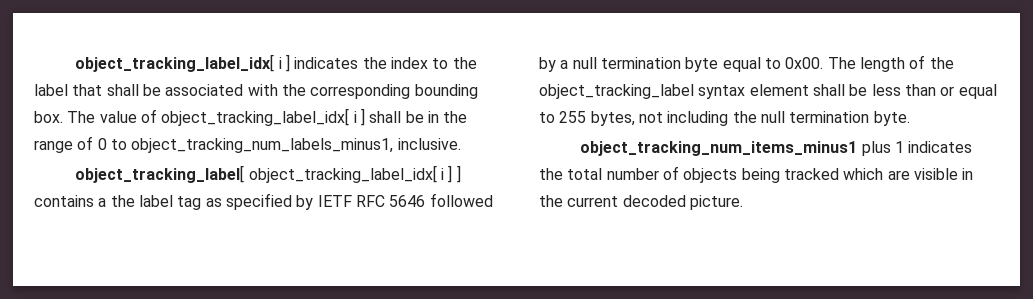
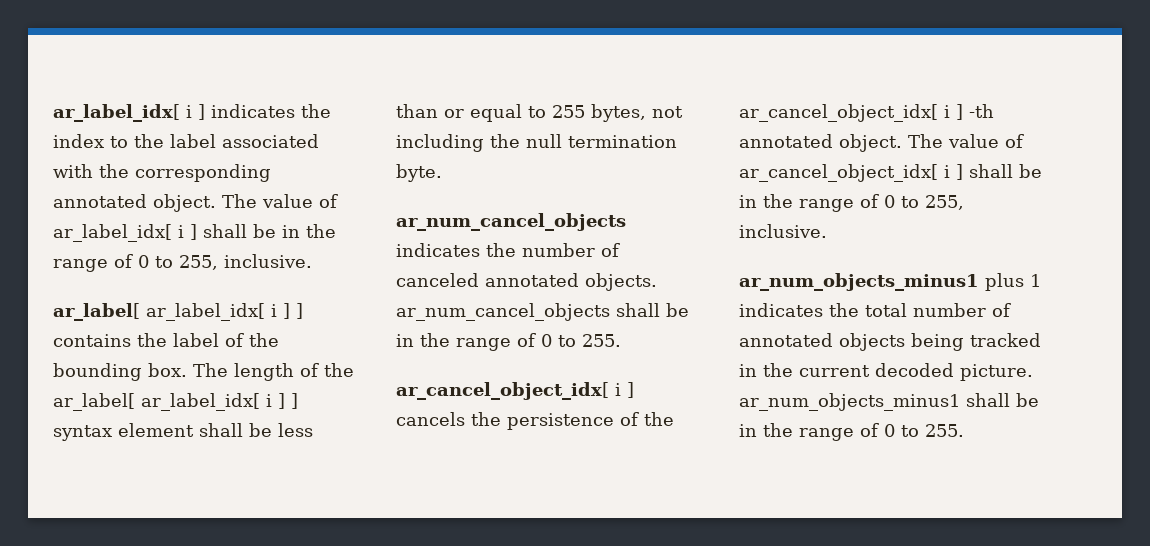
[75,54,275,72] object_tracking_label_idx[ -> [53,104,180,122] ar_label_idx[
[72,84,161,96] that shall be -> (216, 141) none
[414,84,478,99] [34,108,350,126] bounding box. The value of object_tracking_label_idx[ -> [53,194,338,212] [53,224,172,242] annotated object. The value of ar_label_idx[
[131,138,461,153] [75,165,437,183] object_tracking_num_labels_minus1, inclusive. // object_tracking_label[ object_tracking_label_idx[ -> [179,254,312,270] [53,303,265,321] 255, inclusive. // ar_label[ ar_label_idx[
[98,193,493,210] [539,55,954,72] [539,84,694,99] a the label tag as specified by IETF RFC 5646 followed by a null termination byte equal to 0x00. The length of the object_tracking_label -> [137,333,279,347] [53,363,354,381] [53,393,298,411] the label of the bounding box. The length of the ar_label[ ar_label_idx[ i ] ]
[580,141,858,156] object_tracking_num_items_minus1 -> [396,213,626,231] [396,243,620,257] [396,273,657,291] [396,303,689,321] [396,333,621,351] [396,382,634,400] [396,412,674,430] [739,104,994,122] [739,134,1024,152] [739,164,1042,182] [739,194,964,212] [739,224,827,238] [739,273,979,291] ar_num_cancel_objects indicates the number of canceled annotated objects. ar_num_cancel_objects shall be in the range of 0 to 255. // ar_cancel_object_idx[ i ] cancels the persistence of the ar_cancel_object_idx[ i ] -th annotated object. The value of ar_cancel_object_idx[ i ] shall be in the range of 0 to 255, inclusive. // ar_num_objects_minus1
(679, 173) none -> [739,333,833,347] annotated
[843,168,958,180] which are visible -> (1041, 340) none
(743, 202) none -> [739,393,1039,411] [739,423,964,441] ar_num_objects_minus1 shall be in the range of 0 to 255.

